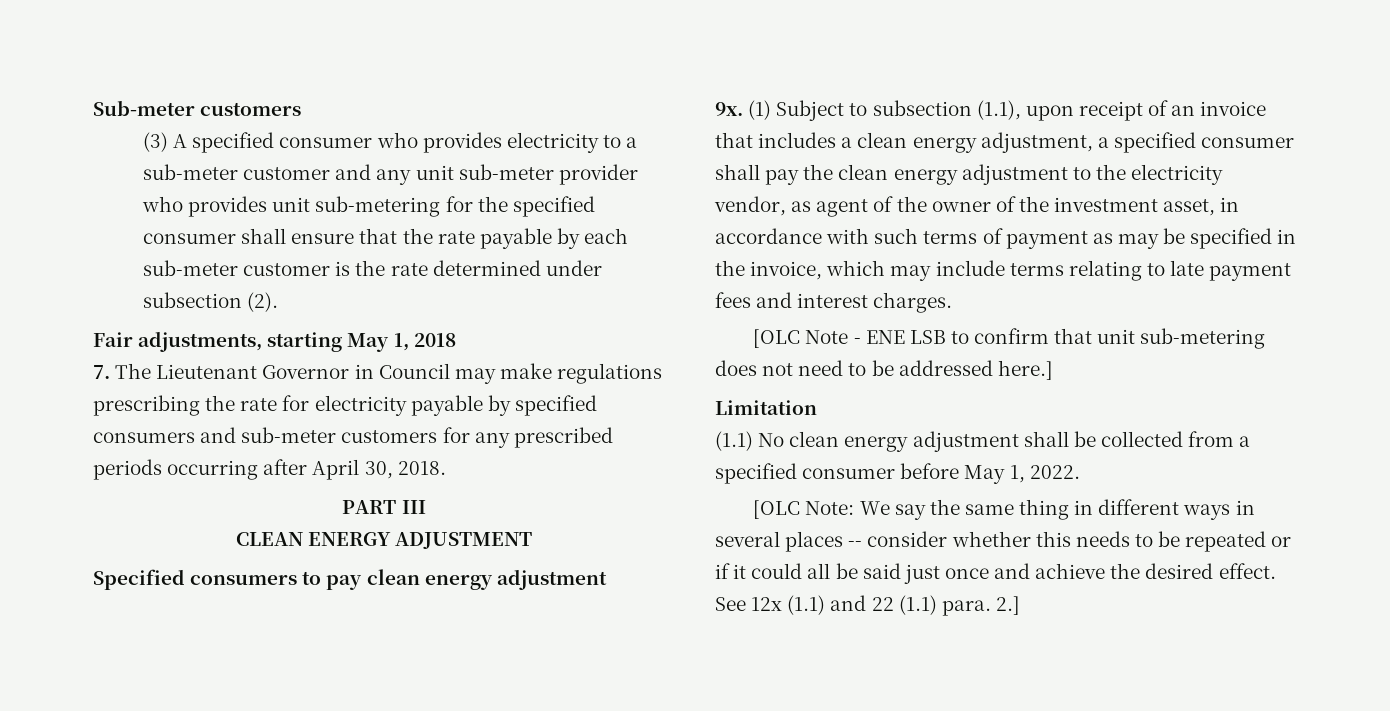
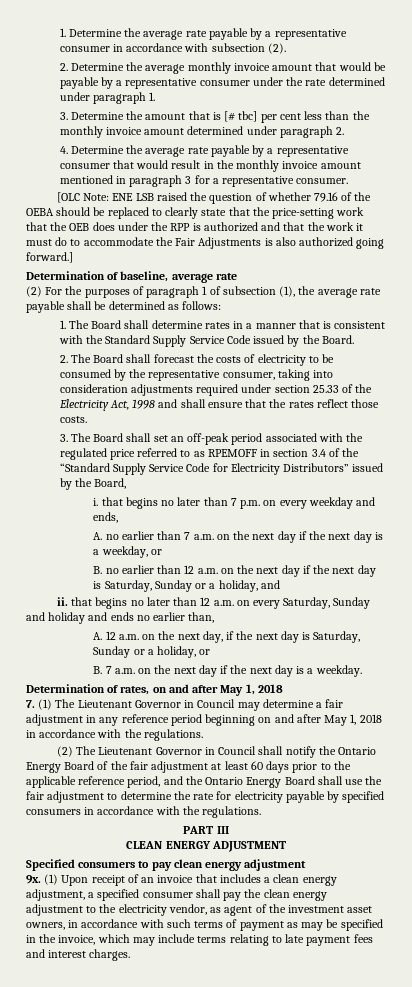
[93,100,302,116] [143,132,638,153] [143,164,638,185] [142,196,595,217] [143,228,629,249] [143,260,602,276] [143,292,279,312] [93,331,343,352] Sub-meter customers // (3) A specified consumer who provides electricity to a sub-meter customer and any unit sub-meter provider who provides unit sub-metering for the specified consumer shall ensure that the rate payable by each sub-meter customer is the rate determined under subsection (2). // Fair adjustments, starting -> [59,28,347,40] [59,43,286,54] [59,62,386,74] [59,77,385,89] [59,92,156,104] [59,111,370,123] [59,126,345,138] [59,145,349,157] [59,160,361,172] [59,175,349,187] [56,192,372,204] [26,207,365,219] [26,222,364,232] [26,237,385,249] [26,252,73,263] [26,271,237,283] [26,286,381,298] [26,301,222,313] [59,320,386,329] [58,335,354,347] [59,354,335,366] [59,369,334,381] [59,384,373,396] [58,399,380,411] [59,416,87,423] [59,433,364,445] [59,448,360,460] [59,463,384,475] [59,478,127,490] [93,497,376,509] [93,512,119,523] [93,531,383,543] [93,546,162,558] [93,565,376,577] [93,580,280,592] [56,597,371,609] [26,612,215,624] [93,631,361,643] [93,646,211,658] [93,665,362,677] [26,684,219,695] 1. Determine the average rate payable by a representative consumer in accordance with subsection (2). // 2. Determine the average monthly invoice amount that would be payable by a representative consumer under the rate determined under paragraph 1. // 3. Determine the amount that is [# tbc] per cent less than the monthly invoice amount determined under paragraph 2. // 4. Determine the average rate payable by a representative consumer that would result in the monthly invoice amount mentioned in paragraph 3 for a representative consumer. // [OLC Note: ENE LSB raised the question of whether 79.16 of the OEBA should be replaced to clearly state that the price-setting work that the OEB does under the RPP is authorized and that the work it must do to accommodate the Fair Adjustments is also authorized going forward.] // Determination of baseline, average rate // (2) For the purposes of paragraph 1 of subsection (1), the average rate payable shall be determined as follows: // 1. The Board shall determine rates in a manner that is consistent with the Standard Supply Service Code issued by the Board. // 2. The Board shall forecast the costs of electricity to be consumed by the representative consumer, taking into consideration adjustments required under section 25.33 of the Electricity Act, 1998 and shall ensure that the rates reflect those costs. // 3. The Board shall set an off-peak period associated with the regulated price referred to as RPEMOFF in section 3.4 of the “Standard Supply Service Code for Electricity Distributors” issued by the Board, // i. that begins no later than 7 p.m. on every weekday and ends, // A. no earlier than 7 a.m. on the next day if the next day is a weekday, or // B. no earlier than 12 a.m. on the next day if the next day is Saturday, Sunday or a holiday, and // ii. that begins no later than 12 a.m. on every Saturday, Sunday and holiday and ends no earlier than, // A. 12 a.m. on the next day, if the next day is Saturday, Sunday or a holiday, or // B. 7 a.m. on the next day if the next day is a weekday. // Determination of rates, on and after
(110, 372) none -> [38,699,53,710] (1)
[499,363,663,384] [93,395,200,416] make regulations prescribing -> [262,699,344,708] [26,714,382,726] [26,729,203,741] [56,746,377,758] [26,761,351,773] [26,776,383,788] [26,791,172,803] determine a fair adjustment in any reference period beginning on and after May 1, 2018 in accordance with the regulations. // (2) The Lieutenant Governor in Council shall notify the Ontario Energy Board of the fair adjustment at least 60 days prior to the applicable reference period, and the Ontario Energy Board shall use the fair adjustment to determine
[200,427,613,448] [93,459,446,480] and sub-meter customers for any prescribed periods occurring after April 30, 2018. -> [84,806,262,818] in accordance with the regulations.
[776,100,1074,121] Subject to subsection (1.1), upon -> [61,875,89,886] Upon
[931,196,1216,216] owner of the investment asset, -> [288,905,373,913] [26,922,65,930] investment asset owners,
[753,328,1266,349] [715,360,1053,380] [715,400,817,415] [715,431,1251,452] [715,463,1080,484] [753,499,1255,520] [715,531,1292,552] [715,563,1276,584] [715,595,1020,616] // [OLC Note - ENE LSB to confirm that unit sub-metering does not need to be addressed here.] // Limitation // (1.1) No clean energy adjustment shall be collected from a specified consumer before May 1, 2022. // [OLC Note: We say the same thing in different ways in several places -- consider whether this needs to be repeated or if it could all be said just once and achieve the desired effect. See 12x (1.1) and 22 (1.1) para. 2.] -> (131, 955) none

